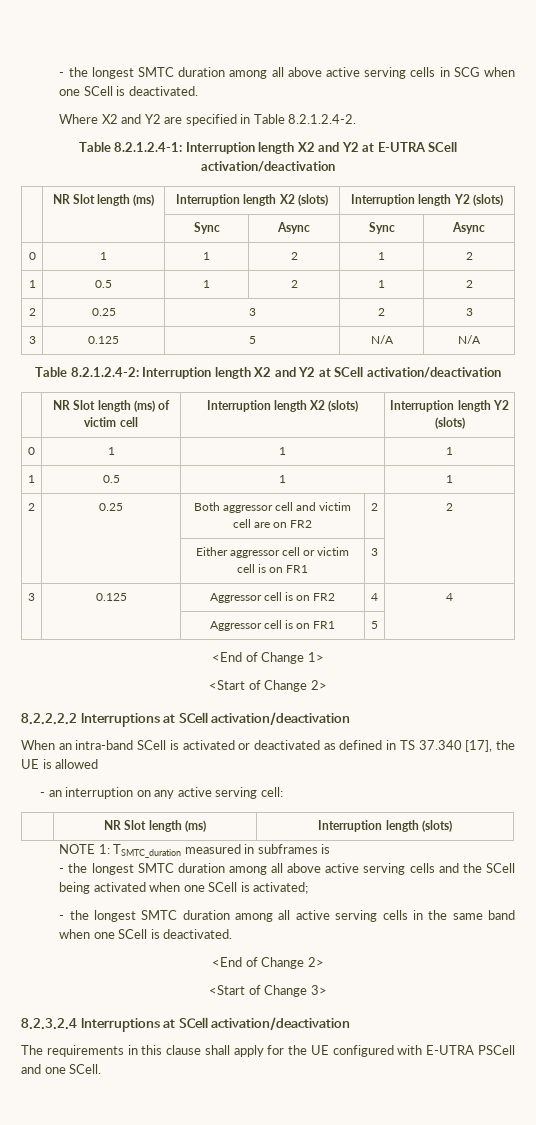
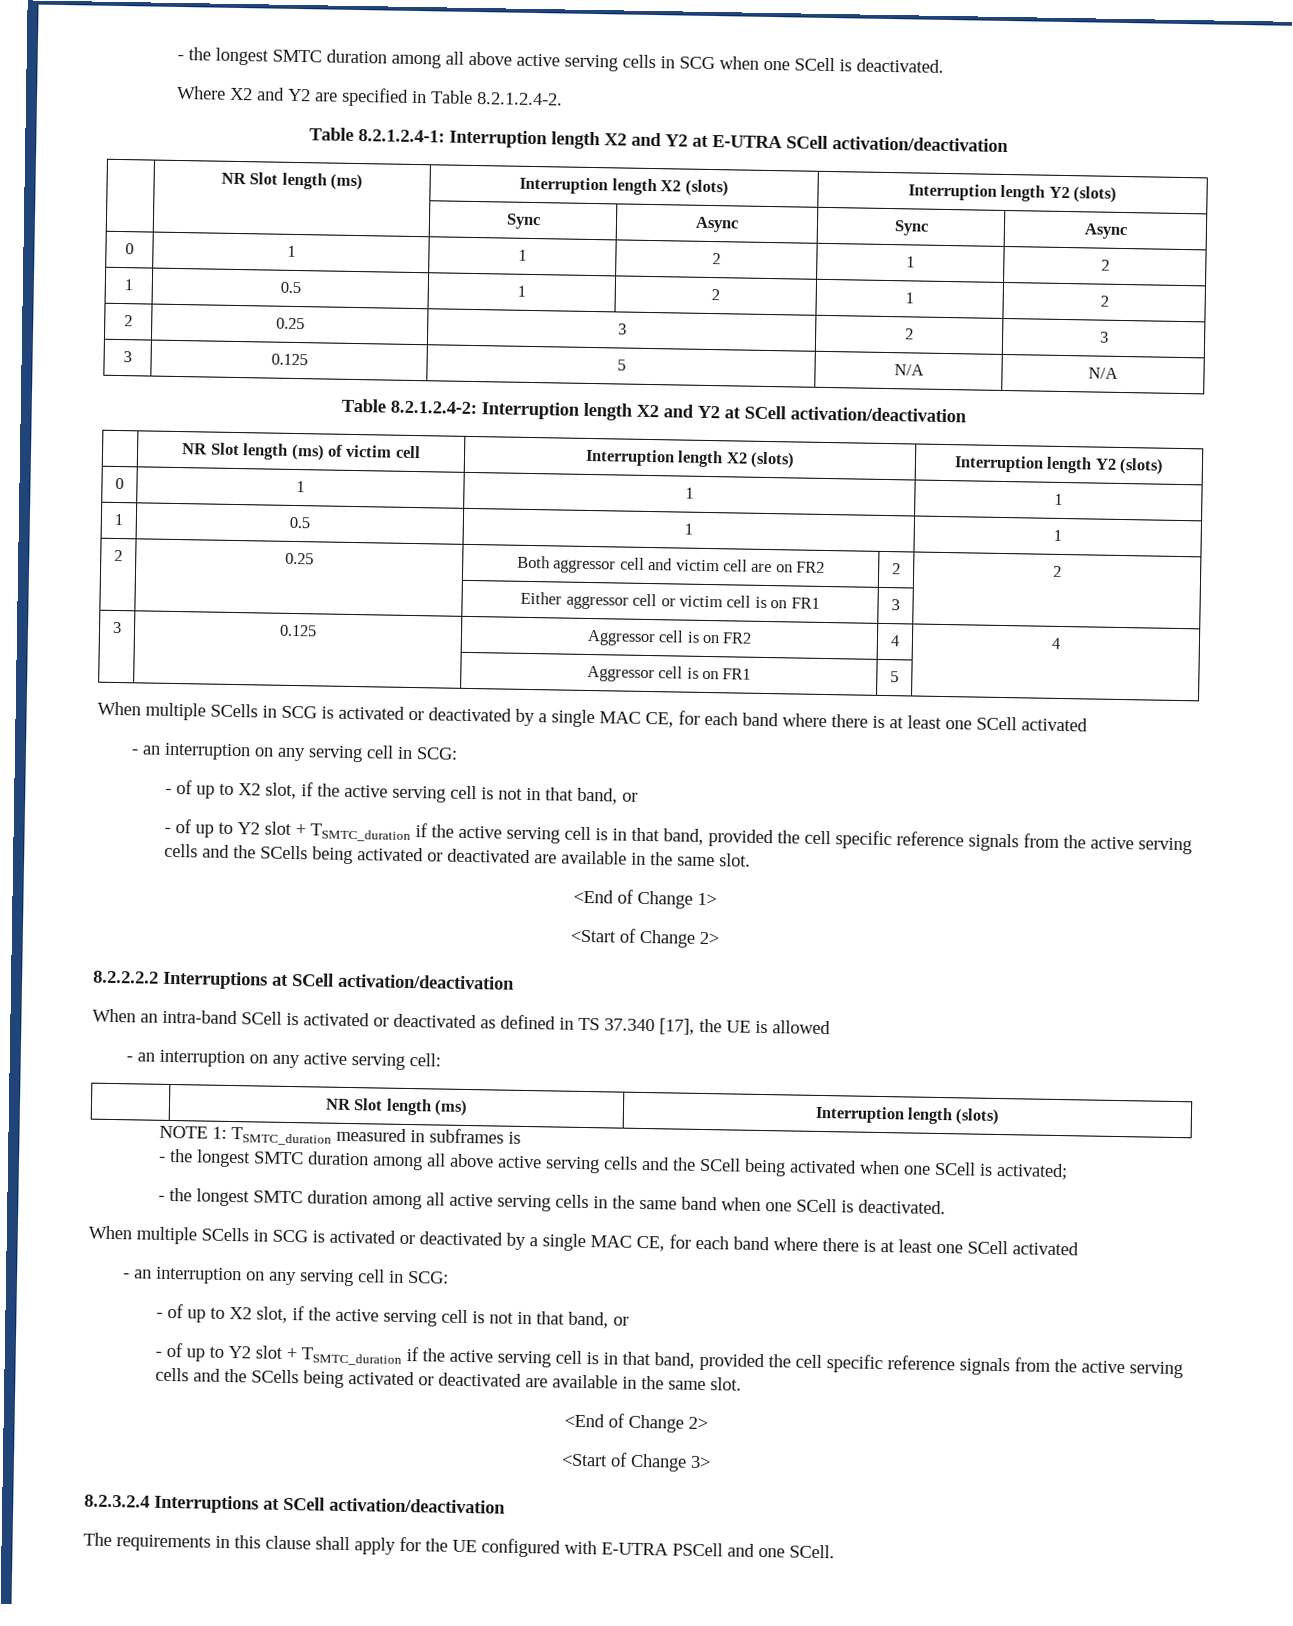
(378, 625) none -> [97,701,1088,732] [130,742,458,763] [165,780,639,805] [164,819,1193,855] [164,843,752,867] // When multiple SCells in SCG is activated or deactivated by a single MAC CE, for each band where there is at least one SCell activated // - an interruption on any serving cell in SCG: // - of up to X2 slot, if the active serving cell is not in that band, or // - of up to Y2 slot + TSMTC_duration if the active serving cell is in that band, provided the cell specific reference signals from the active serving cells and the SCells being activated or deactivated are available in the same slot.
(233, 934) none -> [88,1225,1079,1256] [122,1266,449,1287] [156,1303,630,1329] [155,1342,1184,1379] [155,1367,743,1391] // When multiple SCells in SCG is activated or deactivated by a single MAC CE, for each band where there is at least one SCell activated // - an interruption on any serving cell in SCG: // - of up to X2 slot, if the active serving cell is not in that band, or // - of up to Y2 slot + TSMTC_duration if the active serving cell is in that band, provided the cell specific reference signals from the active serving cells and the SCells being activated or deactivated are available in the same slot.

